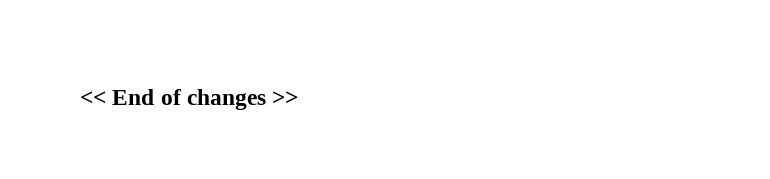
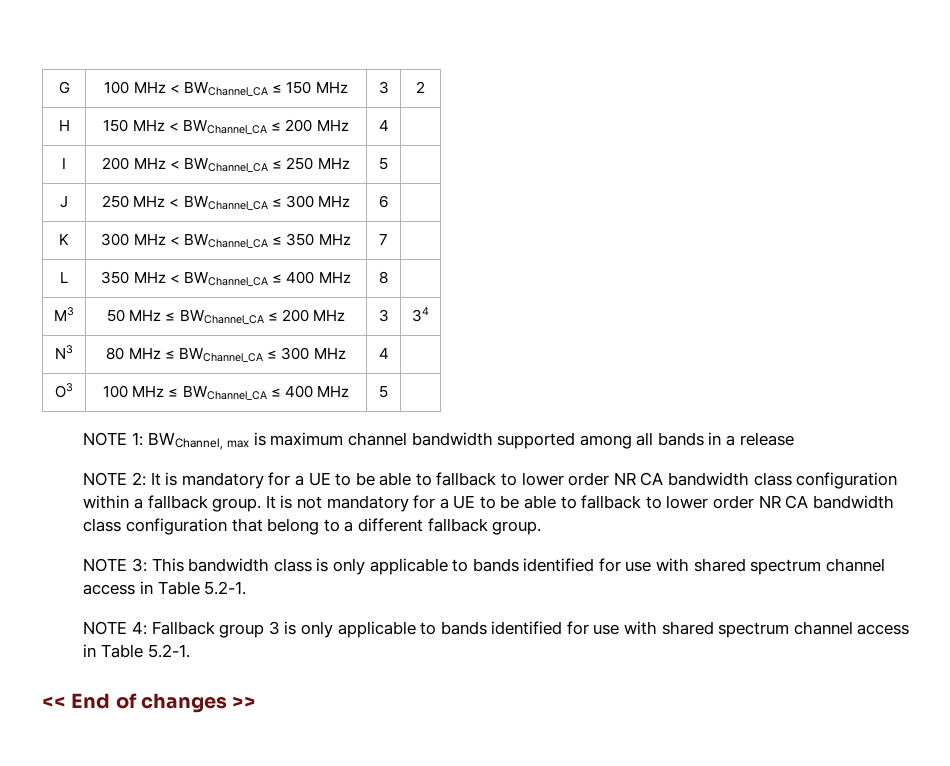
(80, 98) none -> [58,81,70,94] [104,81,348,96] [378,81,389,94] [416,81,425,93] [58,120,70,131] [103,119,349,134] [378,120,389,131] [62,158,66,169] [102,157,350,172] [379,158,388,170] [60,196,68,208] [101,195,351,210] [378,195,389,208] [59,234,69,245] [101,233,351,248] [379,234,388,245] [60,272,68,283] [101,271,351,286] [379,271,388,284] [54,307,74,321] [106,309,346,324] [378,309,389,322] [412,307,429,322] [55,345,73,359] [106,347,346,362] [378,348,389,359] [55,383,73,398] [102,385,350,400] [379,386,388,398] [83,432,794,450] [83,472,898,489] [83,495,894,512] [83,518,542,535] [83,558,885,575] [83,581,247,595] [83,621,910,638] [83,644,190,658] G | 100 MHz < BWChannel_CA ≤ 150 MHz | 3 | 2 // H | 150 MHz < BWChannel_CA ≤ 200 MHz | 4 | // I | 200 MHz < BWChannel_CA ≤ 250 MHz | 5 | // J | 250 MHz < BWChannel_CA ≤ 300 MHz | 6 | // K | 300 MHz < BWChannel_CA ≤ 350 MHz | 7 | // L | 350 MHz < BWChannel_CA ≤ 400 MHz | 8 | // M3 | 50 MHz ≤ BWChannel_CA ≤ 200 MHz | 3 | 34 // N3 | 80 MHz ≤ BWChannel_CA ≤ 300 MHz | 4 | // O3 | 100 MHz ≤ BWChannel_CA ≤ 400 MHz | 5 | // NOTE 1: BWChannel, max is maximum channel bandwidth supported among all bands in a release // NOTE 2: It is mandatory for a UE to be able to fallback to lower order NR CA bandwidth class configuration within a fallback group. It is not mandatory for a UE to be able to fallback to lower order NR CA bandwidth class configuration that belong to a different fallback group. // NOTE 3: This bandwidth class is only applicable to bands identified for use with shared spectrum channel access in Table 5.2-1. // NOTE 4: Fallback group 3 is only applicable to bands identified for use with shared spectrum channel access in Table 5.2-1. //

